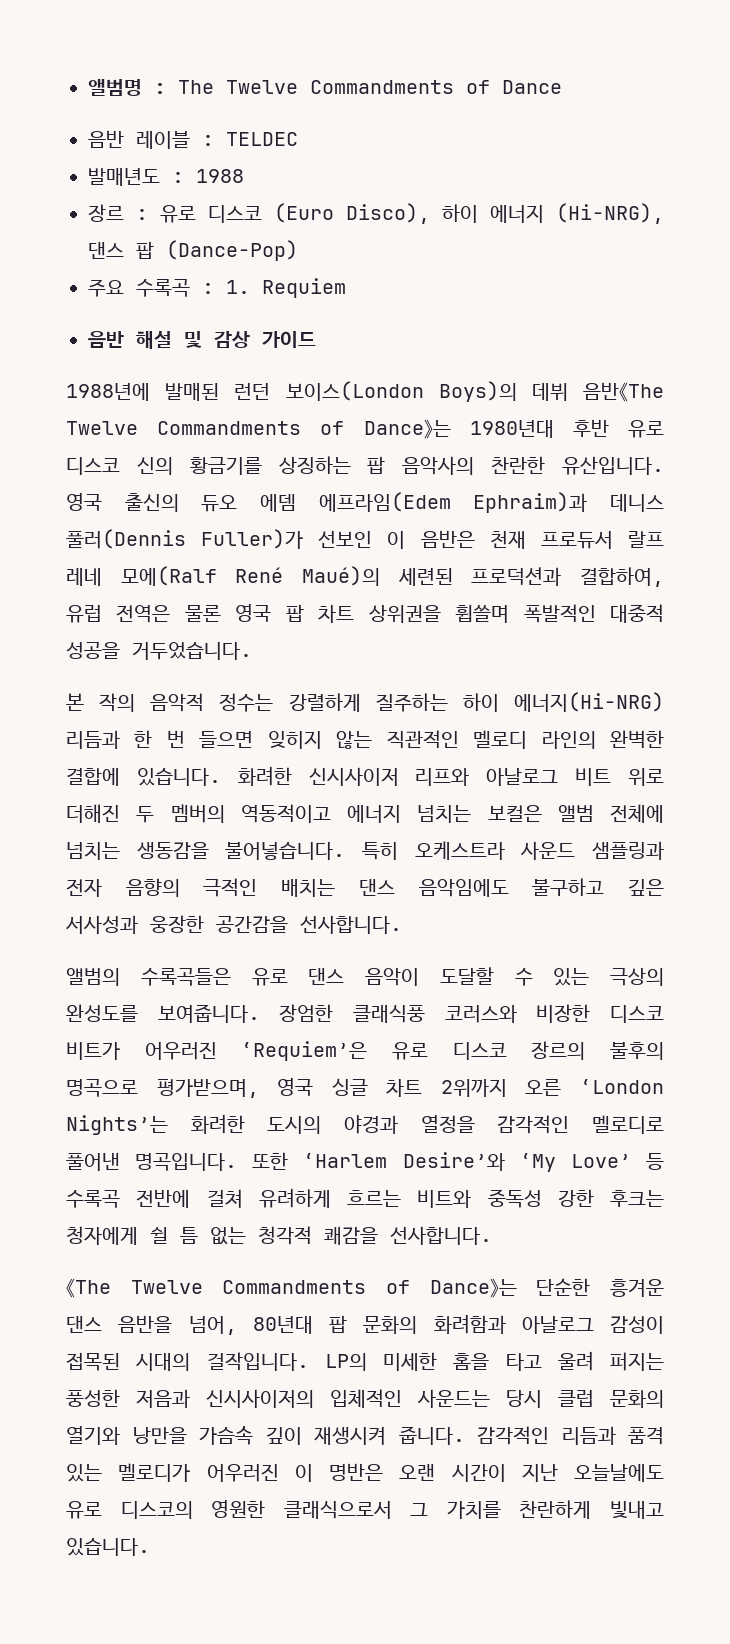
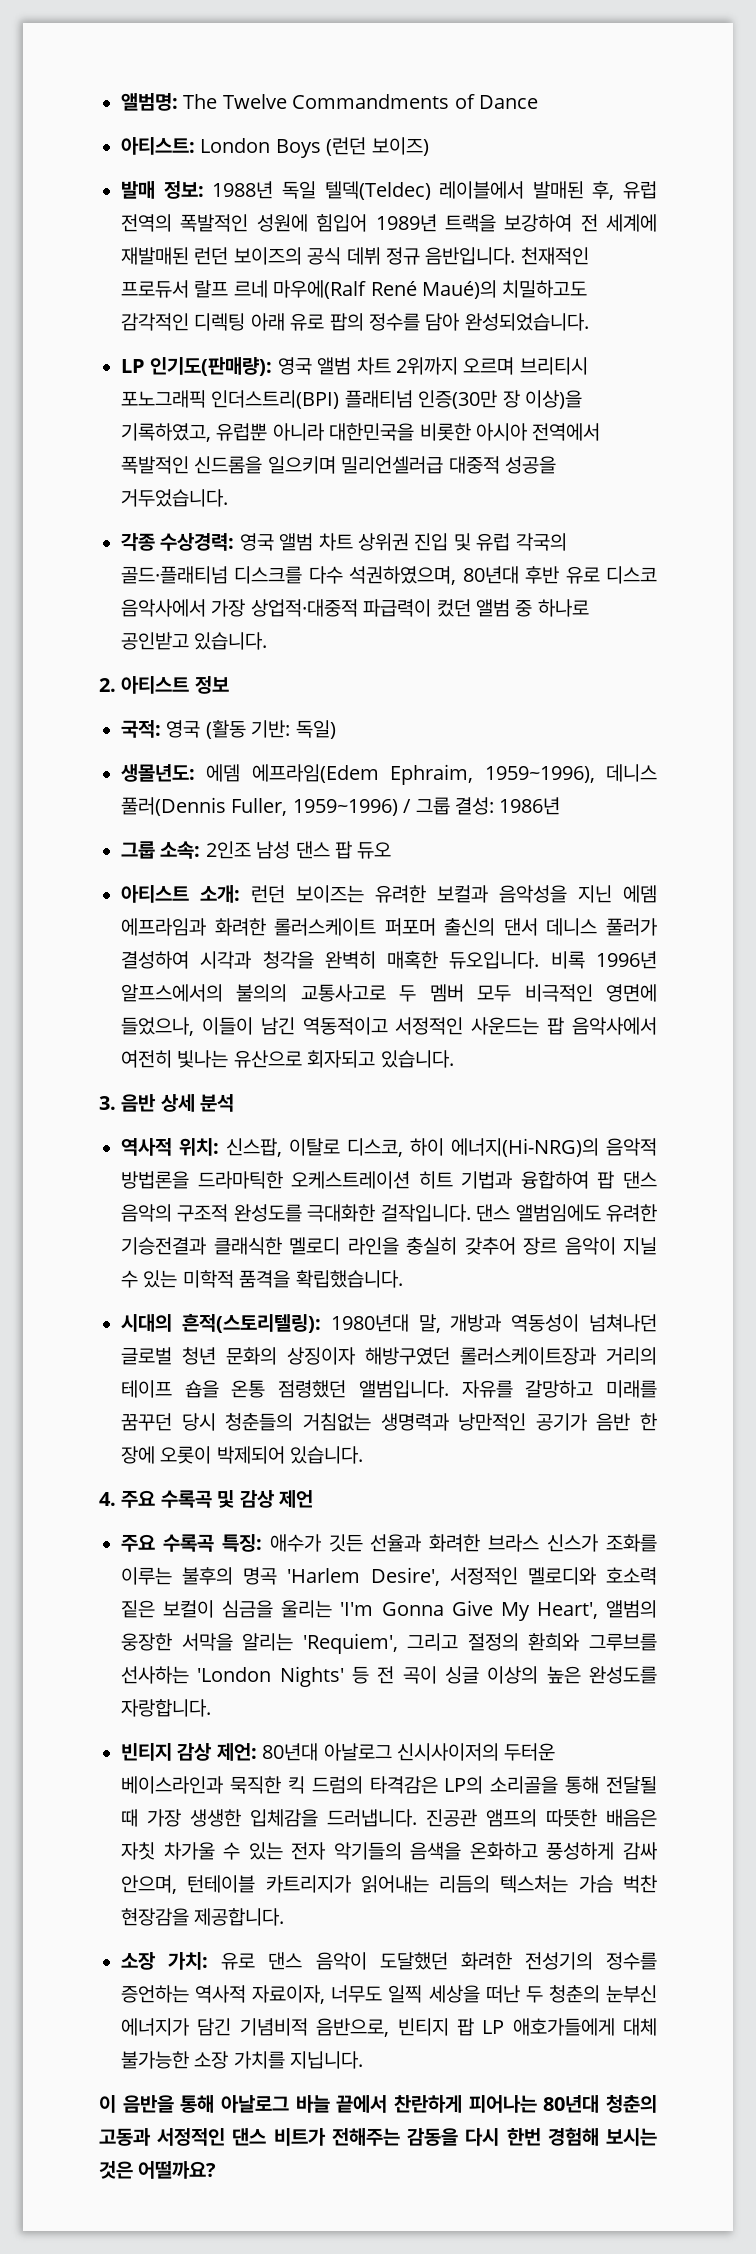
[88,79,166,96] 앨범명 : -> [121,93,178,111] 앨범명:
[88,130,298,149] [88,168,244,186] [88,203,664,224] [88,240,298,261] [88,278,346,298] [88,330,316,349] [66,381,664,402] [66,419,665,439] [66,456,664,475] [66,492,664,513] [66,529,664,549] [66,566,664,587] [66,603,665,623] [66,642,252,660] [66,692,664,712] [66,730,665,749] [66,766,664,786] [66,804,664,823] [66,841,665,860] [66,878,664,897] [65,915,402,934] [66,967,664,986] [66,1004,665,1023] [66,1041,664,1061] [66,1077,664,1098] [66,1114,664,1135] [66,1152,664,1172] [66,1188,664,1208] [66,1226,492,1245] [66,1278,665,1298] [66,1314,664,1335] [66,1351,664,1371] [66,1389,664,1408] [66,1425,664,1445] [66,1463,664,1482] [66,1499,664,1519] [66,1538,150,1556] 음반 레이블 : TELDEC // 발매년도 : 1988 // 장르 : 유로 디스코 (Euro Disco), 하이 에너지 (Hi-NRG), 댄스 팝 (Dance-Pop) // 주요 수록곡 : 1. Requiem // 음반 해설 및 감상 가이드 // 1988년에 발매된 런던 보이스(London Boys)의 데뷔 음반《The Twelve Commandments of Dance》는 1980년대 후반 유로 디스코 신의 황금기를 상징하는 팝 음악사의 찬란한 유산입니다. 영국 출신의 듀오 에뎀 에프라임(Edem Ephraim)과 데니스 풀러(Dennis Fuller)가 선보인 이 음반은 천재 프로듀서 랄프 레네 모에(Ralf René Maué)의 세련된 프로덕션과 결합하여, 유럽 전역은 물론 영국 팝 차트 상위권을 휩쓸며 폭발적인 대중적 성공을 거두었습니다. // 본 작의 음악적 정수는 강렬하게 질주하는 하이 에너지(Hi-NRG) 리듬과 한 번 들으면 잊히지 않는 직관적인 멜로디 라인의 완벽한 결합에 있습니다. 화려한 신시사이저 리프와 아날로그 비트 위로 더해진 두 멤버의 역동적이고 에너지 넘치는 보컬은 앨범 전체에 넘치는 생동감을 불어넣습니다. 특히 오케스트라 사운드 샘플링과 전자 음향의 극적인 배치는 댄스 음악임에도 불구하고 깊은 서사성과 웅장한 공간감을 선사합니다. // 앨범의 수록곡들은 유로 댄스 음악이 도달할 수 있는 극상의 완성도를 보여줍니다. 장엄한 클래식풍 코러스와 비장한 디스코 비트가 어우러진 ‘Requiem’은 유로 디스코 장르의 불후의 명곡으로 평가받으며, 영국 싱글 차트 2위까지 오른 ‘London Nights’는 화려한 도시의 야경과 열정을 감각적인 멜로디로 풀어낸 명곡입니다. 또한 ‘Harlem Desire’와 ‘My Love’ 등 수록곡 전반에 걸쳐 유려하게 흐르는 비트와 중독성 강한 후크는 청자에게 쉴 틈 없는 청각적 쾌감을 선사합니다. // 《The Twelve Commandments of Dance》는 단순한 흥겨운 댄스 음반을 넘어, 80년대 팝 문화의 화려함과 아날로그 감성이 접목된 시대의 걸작입니다. LP의 미세한 홈을 타고 울려 퍼지는 풍성한 저음과 신시사이저의 입체적인 사운드는 당시 클럽 문화의 열기와 낭만을 가슴속 깊이 재생시켜 줍니다. 감각적인 리듬과 품격 있는 멜로디가 어우러진 이 명반은 오랜 시간이 지난 오늘날에도 유로 디스코의 영원한 클래식으로서 그 가치를 찬란하게 빛내고 있습니다. -> [121,137,429,158] [121,181,657,200] [121,214,657,232] [121,247,589,265] [121,280,588,299] [121,313,589,331] [121,357,588,376] [121,390,582,409] [121,423,601,442] [121,456,556,474] [121,489,228,507] [121,533,567,551] [121,566,658,585] [121,599,589,617] [121,632,268,650] [99,676,229,694] [121,720,336,739] [121,764,657,785] [121,797,561,816] [121,841,392,859] [121,885,657,903] [121,918,657,936] [121,950,657,969] [121,984,657,1002] [121,1017,657,1036] [121,1050,454,1068] [99,1094,235,1112] [121,1138,657,1157] [121,1171,657,1189] [121,1204,657,1222] [121,1237,657,1255] [121,1270,403,1288] [121,1313,657,1333] [121,1347,657,1365] [121,1380,657,1398] [121,1413,657,1431] [121,1446,364,1464] [99,1490,313,1508] [121,1534,658,1552] [121,1567,658,1586] [121,1600,657,1621] [121,1633,657,1654] [121,1666,657,1687] [121,1699,211,1717] [121,1743,556,1761] [121,1776,657,1794] [121,1809,657,1827] [121,1842,657,1860] [121,1875,657,1894] [121,1908,285,1926] [121,1952,657,1970] [121,1985,657,2004] [121,2018,657,2037] [121,2051,364,2069] [99,2094,657,2113] [99,2127,657,2146] [99,2161,217,2179] 아티스트: London Boys (런던 보이즈) // 발매 정보: 1988년 독일 텔덱(Teldec) 레이블에서 발매된 후, 유럽 전역의 폭발적인 성원에 힘입어 1989년 트랙을 보강하여 전 세계에 재발매된 런던 보이즈의 공식 데뷔 정규 음반입니다. 천재적인 프로듀서 랄프 르네 마우에(Ralf René Maué)의 치밀하고도 감각적인 디렉팅 아래 유로 팝의 정수를 담아 완성되었습니다. // LP 인기도(판매량): 영국 앨범 차트 2위까지 오르며 브리티시 포노그래픽 인더스트리(BPI) 플래티넘 인증(30만 장 이상)을 기록하였고, 유럽뿐 아니라 대한민국을 비롯한 아시아 전역에서 폭발적인 신드롬을 일으키며 밀리언셀러급 대중적 성공을 거두었습니다. // 각종 수상경력: 영국 앨범 차트 상위권 진입 및 유럽 각국의 골드·플래티넘 디스크를 다수 석권하였으며, 80년대 후반 유로 디스코 음악사에서 가장 상업적·대중적 파급력이 컸던 앨범 중 하나로 공인받고 있습니다. // 2. 아티스트 정보 // 국적: 영국 (활동 기반: 독일) // 생몰년도: 에뎀 에프라임(Edem Ephraim, 1959~1996), 데니스 풀러(Dennis Fuller, 1959~1996) / 그룹 결성: 1986년 // 그룹 소속: 2인조 남성 댄스 팝 듀오 // 아티스트 소개: 런던 보이즈는 유려한 보컬과 음악성을 지닌 에뎀 에프라임과 화려한 롤러스케이트 퍼포머 출신의 댄서 데니스 풀러가 결성하여 시각과 청각을 완벽히 매혹한 듀오입니다. 비록 1996년 알프스에서의 불의의 교통사고로 두 멤버 모두 비극적인 영면에 들었으나, 이들이 남긴 역동적이고 서정적인 사운드는 팝 음악사에서 여전히 빛나는 유산으로 회자되고 있습니다. // 3. 음반 상세 분석 // 역사적 위치: 신스팝, 이탈로 디스코, 하이 에너지(Hi-NRG)의 음악적 방법론을 드라마틱한 오케스트레이션 히트 기법과 융합하여 팝 댄스 음악의 구조적 완성도를 극대화한 걸작입니다. 댄스 앨범임에도 유려한 기승전결과 클래식한 멜로디 라인을 충실히 갖추어 장르 음악이 지닐 수 있는 미학적 품격을 확립했습니다. // 시대의 흔적(스토리텔링): 1980년대 말, 개방과 역동성이 넘쳐나던 글로벌 청년 문화의 상징이자 해방구였던 롤러스케이트장과 거리의 테이프 숍을 온통 점령했던 앨범입니다. 자유를 갈망하고 미래를 꿈꾸던 당시 청춘들의 거침없는 생명력과 낭만적인 공기가 음반 한 장에 오롯이 박제되어 있습니다. // 4. 주요 수록곡 및 감상 제언 // 주요 수록곡 특징: 애수가 깃든 선율과 화려한 브라스 신스가 조화를 이루는 불후의 명곡 'Harlem Desire', 서정적인 멜로디와 호소력 짙은 보컬이 심금을 울리는 'I'm Gonna Give My Heart', 앨범의 웅장한 서막을 알리는 'Requiem', 그리고 절정의 환희와 그루브를 선사하는 'London Nights' 등 전 곡이 싱글 이상의 높은 완성도를 자랑합니다. // 빈티지 감상 제언: 80년대 아날로그 신시사이저의 두터운 베이스라인과 묵직한 킥 드럼의 타격감은 LP의 소리골을 통해 전달될 때 가장 생생한 입체감을 드러냅니다. 진공관 앰프의 따뜻한 배음은 자칫 차가울 수 있는 전자 악기들의 음색을 온화하고 풍성하게 감싸 안으며, 턴테이블 카트리지가 읽어내는 리듬의 텍스처는 가슴 벅찬 현장감을 제공합니다. // 소장 가치: 유로 댄스 음악이 도달했던 화려한 전성기의 정수를 증언하는 역사적 자료이자, 너무도 일찍 세상을 떠난 두 청춘의 눈부신 에너지가 담긴 기념비적 음반으로, 빈티지 팝 LP 애호가들에게 대체 불가능한 소장 가치를 지닙니다. // 이 음반을 통해 아날로그 바늘 끝에서 찬란하게 피어나는 80년대 청춘의 고동과 서정적인 댄스 비트가 전해주는 감동을 다시 한번 경험해 보시는 것은 어떨까요?

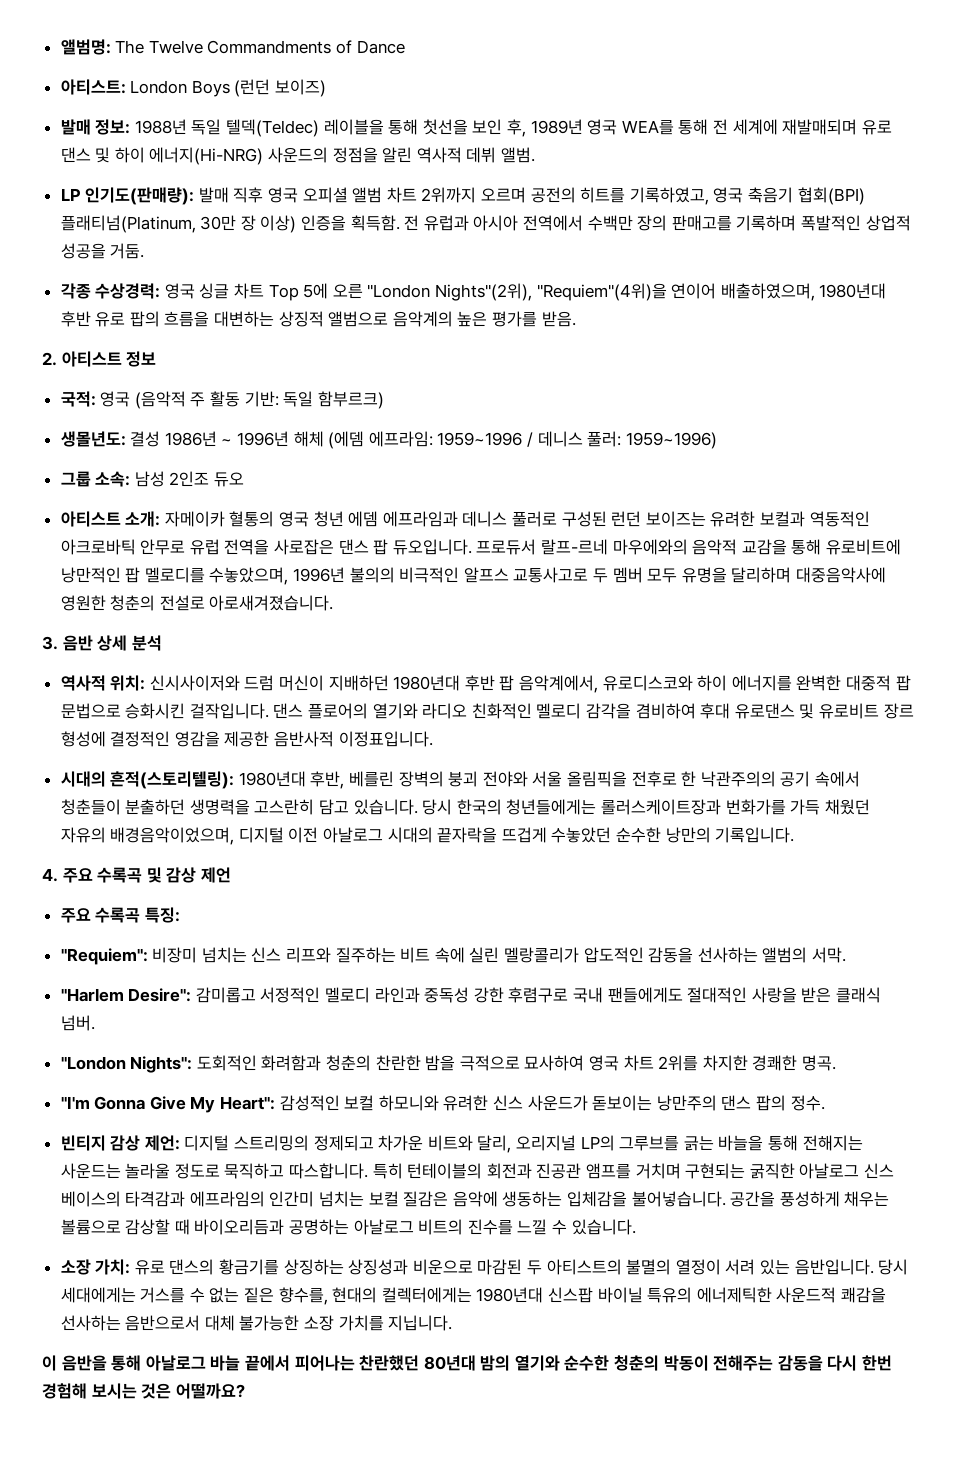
[439,181,657,200] [121,214,657,232] [121,247,589,265] [121,280,588,299] [121,313,589,331] [121,357,588,376] [121,390,582,409] [121,423,601,442] [121,456,556,474] [121,489,228,507] [121,533,567,551] [121,566,658,585] [121,599,589,617] [121,632,268,650] 레이블에서 발매된 후, 유럽 전역의 폭발적인 성원에 힘입어 1989년 트랙을 보강하여 전 세계에 재발매된 런던 보이즈의 공식 데뷔 정규 음반입니다. 천재적인 프로듀서 랄프 르네 마우에(Ralf René Maué)의 치밀하고도 감각적인 디렉팅 아래 유로 팝의 정수를 담아 완성되었습니다. // LP 인기도(판매량): 영국 앨범 차트 2위까지 오르며 브리티시 포노그래픽 인더스트리(BPI) 플래티넘 인증(30만 장 이상)을 기록하였고, 유럽뿐 아니라 대한민국을 비롯한 아시아 전역에서 폭발적인 신드롬을 일으키며 밀리언셀러급 대중적 성공을 거두었습니다. // 각종 수상경력: 영국 앨범 차트 상위권 진입 및 유럽 각국의 골드·플래티넘 디스크를 다수 석권하였으며, 80년대 후반 유로 디스코 음악사에서 가장 상업적·대중적 파급력이 컸던 앨범 중 하나로 공인받고 있습니다. -> [323,119,892,137] [60,147,536,165] [60,187,865,205] [60,215,911,233] [60,243,145,259] [60,283,887,301] [60,311,576,327] 레이블을 통해 첫선을 보인 후, 1989년 영국 WEA를 통해 전 세계에 재발매되며 유로 댄스 및 하이 에너지(Hi-NRG) 사운드의 정점을 알린 역사적 데뷔 앨범. // LP 인기도(판매량): 발매 직후 영국 오피셜 앨범 차트 2위까지 오르며 공전의 히트를 기록하였고, 영국 축음기 협회(BPI) 플래티넘(Platinum, 30만 장 이상) 인증을 획득함. 전 유럽과 아시아 전역에서 수백만 장의 판매고를 기록하며 폭발적인 상업적 성공을 거둠. // 각종 수상경력: 영국 싱글 차트 Top 5에 오른 "London Nights"(2위), "Requiem"(4위)을 연이어 배출하였으며, 1980년대 후반 유로 팝의 흐름을 대변하는 상징적 앨범으로 음악계의 높은 평가를 받음.
[205,720,336,739] [121,764,657,785] [121,797,561,816] [121,841,392,859] [121,885,657,903] [121,918,657,936] [121,950,657,969] [121,984,657,1002] [121,1017,657,1036] [121,1050,454,1068] (활동 기반: 독일) // 생몰년도: 에뎀 에프라임(Edem Ephraim, 1959~1996), 데니스 풀러(Dennis Fuller, 1959~1996) / 그룹 결성: 1986년 // 그룹 소속: 2인조 남성 댄스 팝 듀오 // 아티스트 소개: 런던 보이즈는 유려한 보컬과 음악성을 지닌 에뎀 에프라임과 화려한 롤러스케이트 퍼포머 출신의 댄서 데니스 풀러가 결성하여 시각과 청각을 완벽히 매혹한 듀오입니다. 비록 1996년 알프스에서의 불의의 교통사고로 두 멤버 모두 비극적인 영면에 들었으나, 이들이 남긴 역동적이고 서정적인 사운드는 팝 음악사에서 여전히 빛나는 유산으로 회자되고 있습니다. -> [134,391,384,409] [60,431,717,449] [60,471,245,487] [60,511,870,527] [60,539,901,555] [60,567,886,585] [60,595,334,611] (음악적 주 활동 기반: 독일 함부르크) // 생몰년도: 결성 1986년 ~ 1996년 해체 (에뎀 에프라임: 1959~1996 / 데니스 풀러: 1959~1996) // 그룹 소속: 남성 2인조 듀오 // 아티스트 소개: 자메이카 혈통의 영국 청년 에뎀 에프라임과 데니스 풀러로 구성된 런던 보이즈는 유려한 보컬과 역동적인 아크로바틱 안무로 유럽 전역을 사로잡은 댄스 팝 듀오입니다. 프로듀서 랄프-르네 마우에와의 음악적 교감을 통해 유로비트에 낭만적인 팝 멜로디를 수놓았으며, 1996년 불의의 비극적인 알프스 교통사고로 두 멤버 모두 유명을 달리하며 대중음악사에 영원한 청춘의 전설로 아로새겨졌습니다.
[226,1138,657,1157] [121,1171,657,1189] [121,1204,657,1222] [121,1237,657,1255] [121,1270,403,1288] [121,1313,657,1333] [121,1347,657,1365] [121,1380,657,1398] [121,1413,657,1431] [121,1446,364,1464] 신스팝, 이탈로 디스코, 하이 에너지(Hi-NRG)의 음악적 방법론을 드라마틱한 오케스트레이션 히트 기법과 융합하여 팝 댄스 음악의 구조적 완성도를 극대화한 걸작입니다. 댄스 앨범임에도 유려한 기승전결과 클래식한 멜로디 라인을 충실히 갖추어 장르 음악이 지닐 수 있는 미학적 품격을 확립했습니다. // 시대의 흔적(스토리텔링): 1980년대 말, 개방과 역동성이 넘쳐나던 글로벌 청년 문화의 상징이자 해방구였던 롤러스케이트장과 거리의 테이프 숍을 온통 점령했던 앨범입니다. 자유를 갈망하고 미래를 꿈꾸던 당시 청춘들의 거침없는 생명력과 낭만적인 공기가 음반 한 장에 오롯이 박제되어 있습니다. -> [149,675,911,693] [60,703,914,719] [60,731,433,747] [60,771,860,789] [60,799,870,815] [60,827,795,845] 신시사이저와 드럼 머신이 지배하던 1980년대 후반 팝 음악계에서, 유로디스코와 하이 에너지를 완벽한 대중적 팝 문법으로 승화시킨 걸작입니다. 댄스 플로어의 열기와 라디오 친화적인 멜로디 감각을 겸비하여 후대 유로댄스 및 유로비트 장르 형성에 결정적인 영감을 제공한 음반사적 이정표입니다. // 시대의 흔적(스토리텔링): 1980년대 후반, 베를린 장벽의 붕괴 전야와 서울 올림픽을 전후로 한 낙관주의의 공기 속에서 청춘들이 분출하던 생명력을 고스란히 담고 있습니다. 당시 한국의 청년들에게는 롤러스케이트장과 번화가를 가득 채웠던 자유의 배경음악이었으며, 디지털 이전 아날로그 시대의 끝자락을 뜨겁게 수놓았던 순수한 낭만의 기록입니다.
[269,1534,658,1552] [121,1567,658,1586] [121,1600,657,1621] [121,1633,657,1654] [121,1666,657,1687] [121,1699,211,1717] [121,1743,556,1761] [121,1776,657,1794] [121,1809,657,1827] [121,1842,657,1860] [121,1875,657,1894] [121,1908,285,1926] [121,1952,657,1970] [121,1985,657,2004] [121,2018,615,2037] 애수가 깃든 선율과 화려한 브라스 신스가 조화를 이루는 불후의 명곡 'Harlem Desire', 서정적인 멜로디와 호소력 짙은 보컬이 심금을 울리는 'I'm Gonna Give My Heart', 앨범의 웅장한 서막을 알리는 'Requiem', 그리고 절정의 환희와 그루브를 선사하는 'London Nights' 등 전 곡이 싱글 이상의 높은 완성도를 자랑합니다. // 빈티지 감상 제언: 80년대 아날로그 신시사이저의 두터운 베이스라인과 묵직한 킥 드럼의 타격감은 LP의 소리골을 통해 전달될 때 가장 생생한 입체감을 드러냅니다. 진공관 앰프의 따뜻한 배음은 자칫 차가울 수 있는 전자 악기들의 음색을 온화하고 풍성하게 감싸 안으며, 턴테이블 카트리지가 읽어내는 리듬의 텍스처는 가슴 벅찬 현장감을 제공합니다. // 소장 가치: 유로 댄스 음악이 도달했던 화려한 전성기의 정수를 증언하는 역사적 자료이자, 너무도 일찍 세상을 떠난 두 청춘의 눈부신 에너지가 담긴 기념비적 음반으로, 빈티지 팝 LP 애호가들에게 -> [60,947,846,965] [60,987,881,1003] [60,1015,95,1031] [60,1055,836,1073] [60,1095,825,1113] [60,1135,863,1153] [60,1163,894,1179] [60,1191,890,1207] [60,1219,636,1235] [60,1259,909,1275] [60,1287,886,1305] [60,1315,201,1331] // "Requiem": 비장미 넘치는 신스 리프와 질주하는 비트 속에 실린 멜랑콜리가 압도적인 감동을 선사하는 앨범의 서막. // "Harlem Desire": 감미롭고 서정적인 멜로디 라인과 중독성 강한 후렴구로 국내 팬들에게도 절대적인 사랑을 받은 클래식 넘버. // "London Nights": 도회적인 화려함과 청춘의 찬란한 밤을 극적으로 묘사하여 영국 차트 2위를 차지한 경쾌한 명곡. // "I'm Gonna Give My Heart": 감성적인 보컬 하모니와 유려한 신스 사운드가 돋보이는 낭만주의 댄스 팝의 정수. // 빈티지 감상 제언: 디지털 스트리밍의 정제되고 차가운 비트와 달리, 오리지널 LP의 그루브를 긁는 바늘을 통해 전해지는 사운드는 놀라울 정도로 묵직하고 따스합니다. 특히 턴테이블의 회전과 진공관 앰프를 거치며 구현되는 굵직한 아날로그 신스 베이스의 타격감과 에프라임의 인간미 넘치는 보컬 질감은 음악에 생동하는 입체감을 불어넣습니다. 공간을 풍성하게 채우는 볼륨으로 감상할 때 바이오리듬과 공명하는 아날로그 비트의 진수를 느낄 수 있습니다. // 소장 가치: 유로 댄스의 황금기를 상징하는 상징성과 비운으로 마감된 두 아티스트의 불멸의 열정이 서려 있는 음반입니다. 당시 세대에게는 거스를 수 없는 짙은 향수를, 현대의 컬렉터에게는 1980년대 신스팝 바이닐 특유의 에너제틱한 사운드적 쾌감을 선사하는 음반으로서
[393,2094,657,2113] [99,2128,326,2146] 찬란하게 피어나는 80년대 청춘의 고동과 서정적인 댄스 비트가 -> [294,1355,709,1371] 피어나는 찬란했던 80년대 밤의 열기와 순수한 청춘의 박동이

